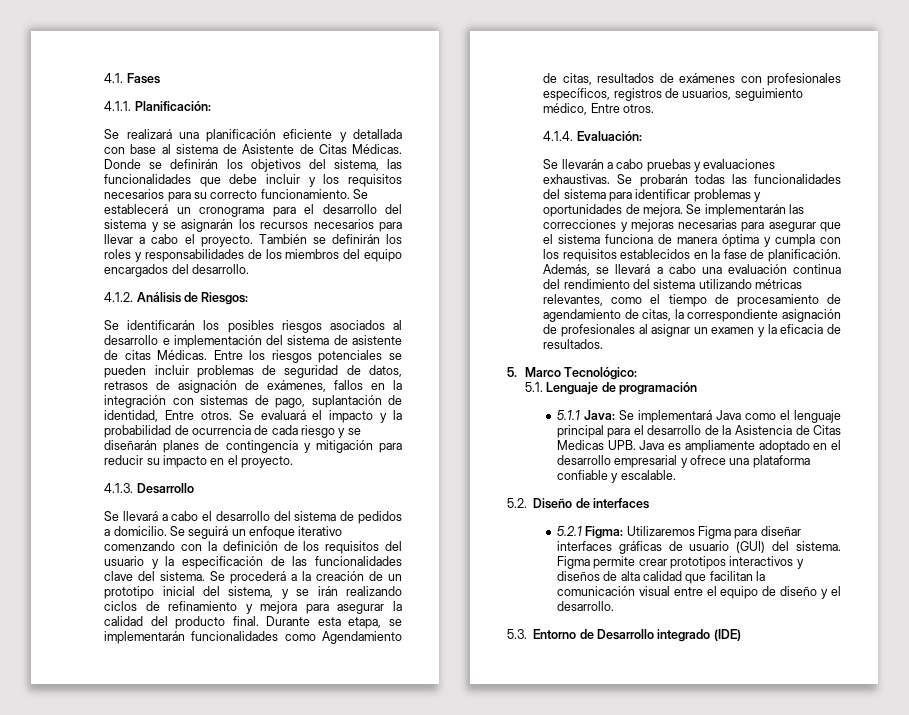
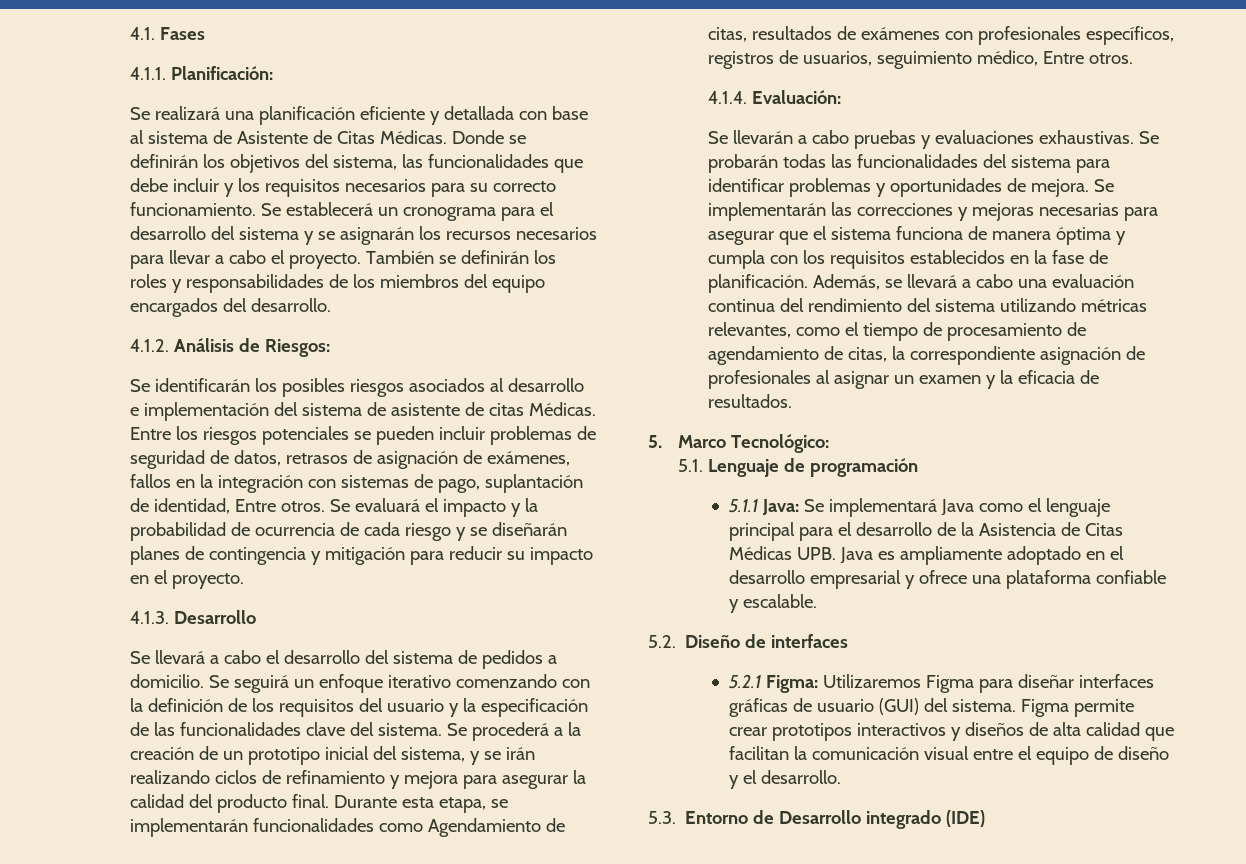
[556,440,604,450] Medicas -> [728,546,792,560] Médicas

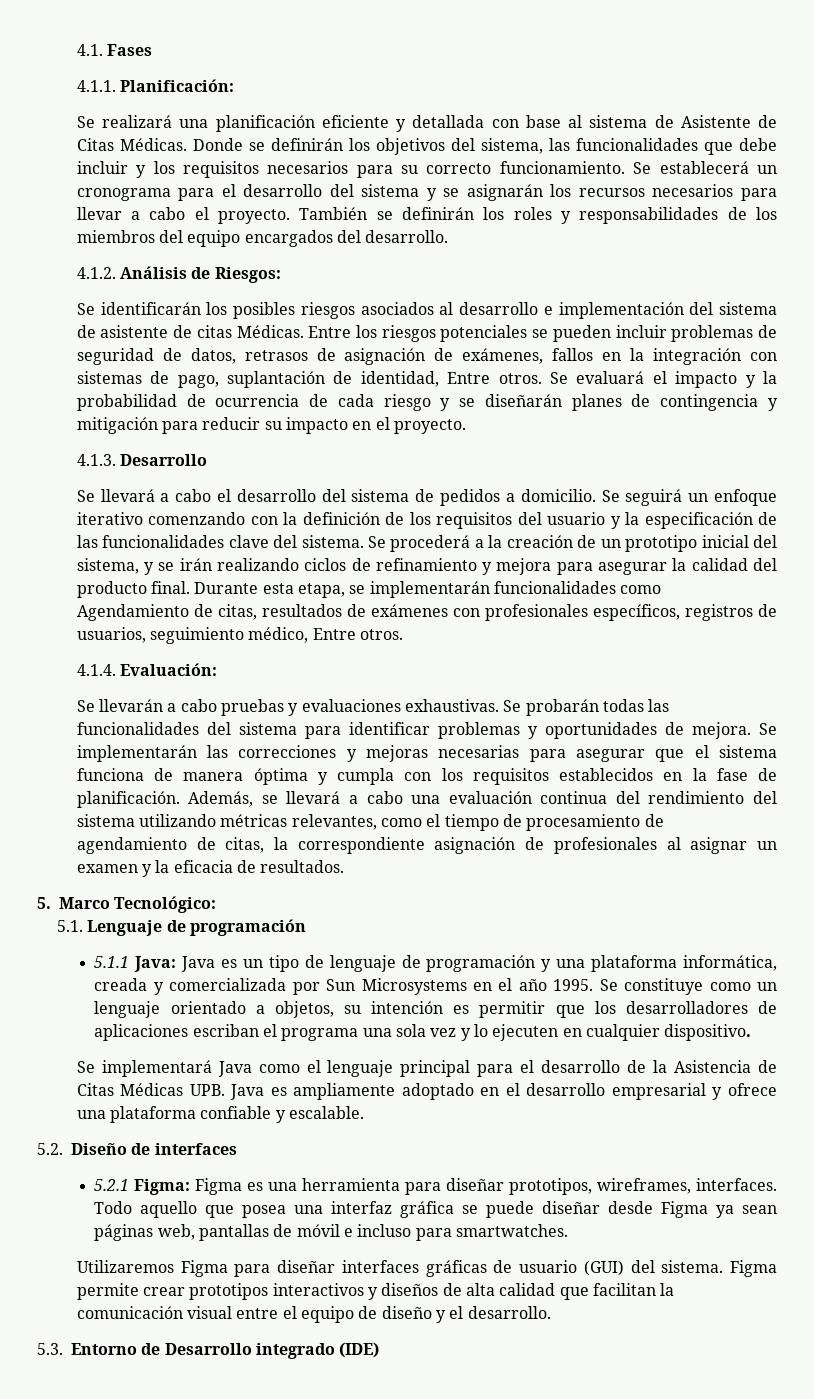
(799, 507) none -> [181,955,777,972] [94,978,777,995] [94,1001,777,1018] [94,1024,752,1041] Java es un tipo de lenguaje de programación y una plataforma informática, creada y comercializada por Sun Microsystems en el año 1995. Se constituye como un lenguaje orientado a objetos, su intención es permitir que los desarrolladores de aplicaciones escriban el programa una sola vez y lo ejecuten en cualquier dispositivo. //
(818, 684) none -> [195,1178,778,1195] [94,1201,778,1218] [94,1224,568,1241] Figma es una herramienta para diseñar prototipos, wireframes, interfaces. Todo aquello que posea una interfaz gráfica se puede diseñar desde Figma ya sean páginas web, pantallas de móvil e incluso para smartwatches. //

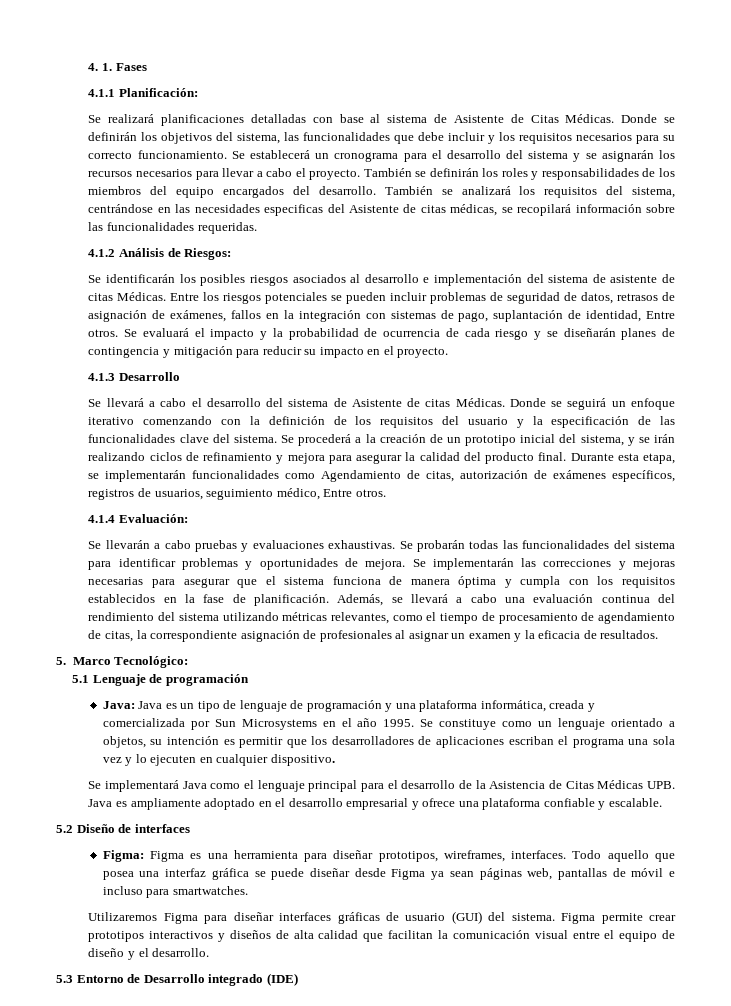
[76,44,103,56] 4.1. -> [88,63,112,71] 4. 1.
[76,80,116,92] 4.1.1. -> [88,89,116,97] 4.1.1
[179,115,485,132] una planificación eficiente y detallada -> [161,114,306,126] planificaciones detalladas
[76,267,116,279] // 4.1.2. -> [384,186,675,198] [88,204,675,216] [88,222,257,234] [88,249,116,257] También se analizará los requisitos del sistema, centrándose en las necesidades especificas del Asistente de citas médicas, se recopilará información sobre las funcionalidades requeridas. // 4.1.2
[76,454,116,466] 4.1.3. -> [88,373,116,381] 4.1.3
[440,489,620,506] pedidos a domicilio. Se -> [351,398,563,407] Asistente de citas Médicas. Donde se
[261,604,342,617] resultados -> [460,470,529,479] autorización
[452,604,588,621] con profesionales -> (607, 474) none
[76,664,116,676] 4.1.4. -> [88,515,116,523] 4.1.4
[56,920,83,932] 5.1. -> [72,675,90,683] 5.1
[94,956,130,968] 5.1.1 -> (249, 680) none
[37,1143,63,1155] 5.2. -> [56,825,73,833] 5.2
[94,1179,130,1191] 5.2.1 -> (190, 828) none
[37,1343,63,1355] 5.3. -> [56,975,73,983] 5.3

